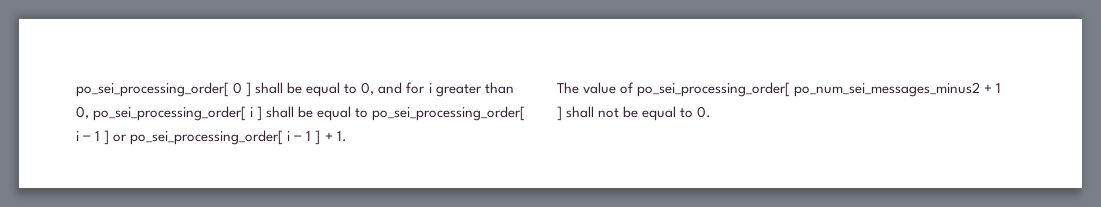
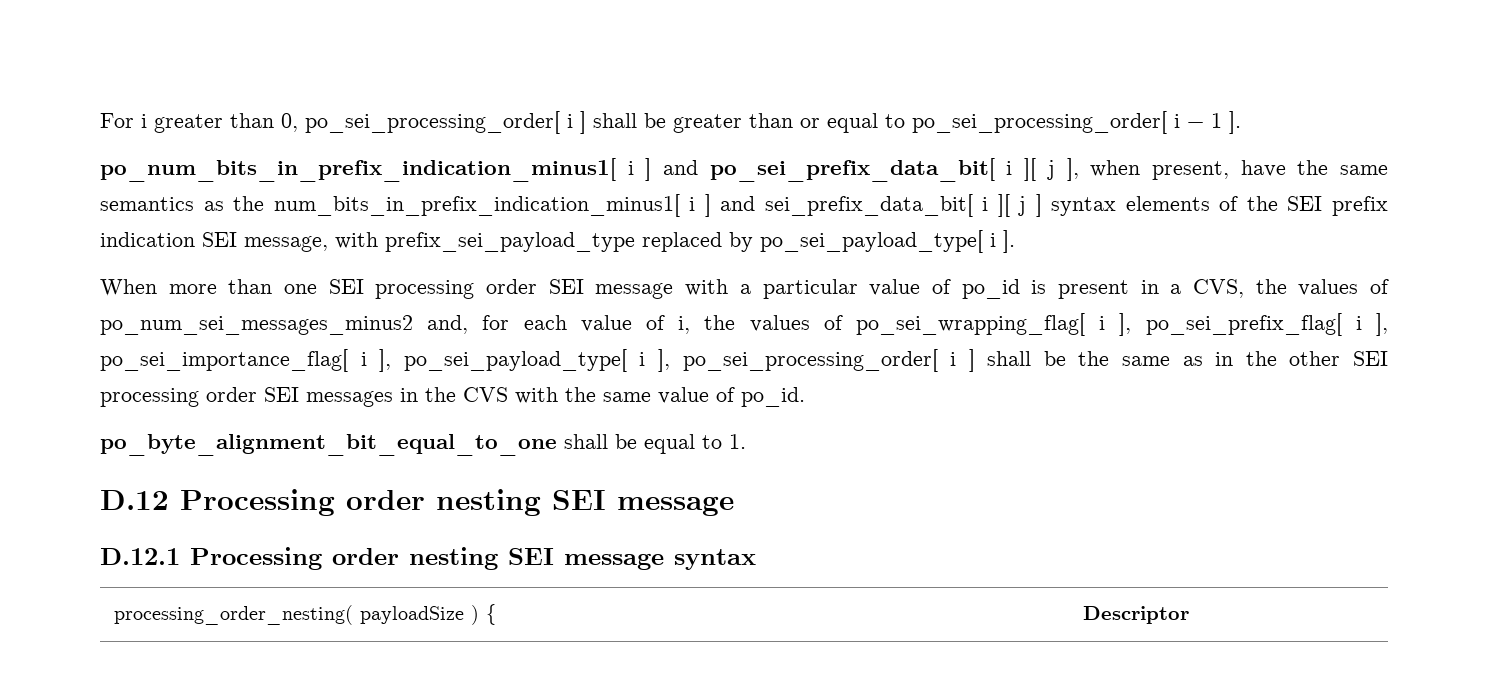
[76,82,426,97] po_sei_processing_order[ 0 ] shall be equal to 0, and for -> [100,113,134,128] For
(314, 112) none -> [673,113,820,133] greater than or
[104,130,347,145] [557,82,1002,97] [557,106,712,121] ] or po_sei_processing_order[ i − 1 ] + 1. // The value of po_sei_processing_order[ po_num_sei_messages_minus2 + 1 ] shall not be equal to 0. -> [1229,111,1241,134] [100,158,1388,182] [100,194,1388,217] [100,230,1015,253] [100,279,1389,299] [100,313,1389,336] [100,349,1388,372] [100,387,805,407] [100,434,746,456] [100,489,734,516] [100,547,756,570] [113,604,496,625] [1082,606,1189,624] ]. // po_num_bits_in_prefix_indication_minus1[ i ] and po_sei_prefix_data_bit[ i ][ j ], when present, have the same semantics as the num_bits_in_prefix_indication_minus1[ i ] and sei_prefix_data_bit[ i ][ j ] syntax elements of the SEI prefix indication SEI message, with prefix_sei_payload_type replaced by po_sei_payload_type[ i ]. // When more than one SEI processing order SEI message with a particular value of po_id is present in a CVS, the values of po_num_sei_messages_minus2 and, for each value of i, the values of po_sei_wrapping_flag[ i ], po_sei_prefix_flag[ i ], po_sei_importance_flag[ i ], po_sei_payload_type[ i ], po_sei_processing_order[ i ] shall be the same as in the other SEI processing order SEI messages in the CVS with the same value of po_id. // po_byte_alignment_bit_equal_to_one shall be equal to 1. // D.12 Processing order nesting SEI message // D.12.1 Processing order nesting SEI message syntax // processing_order_nesting( payloadSize ) { | Descriptor

